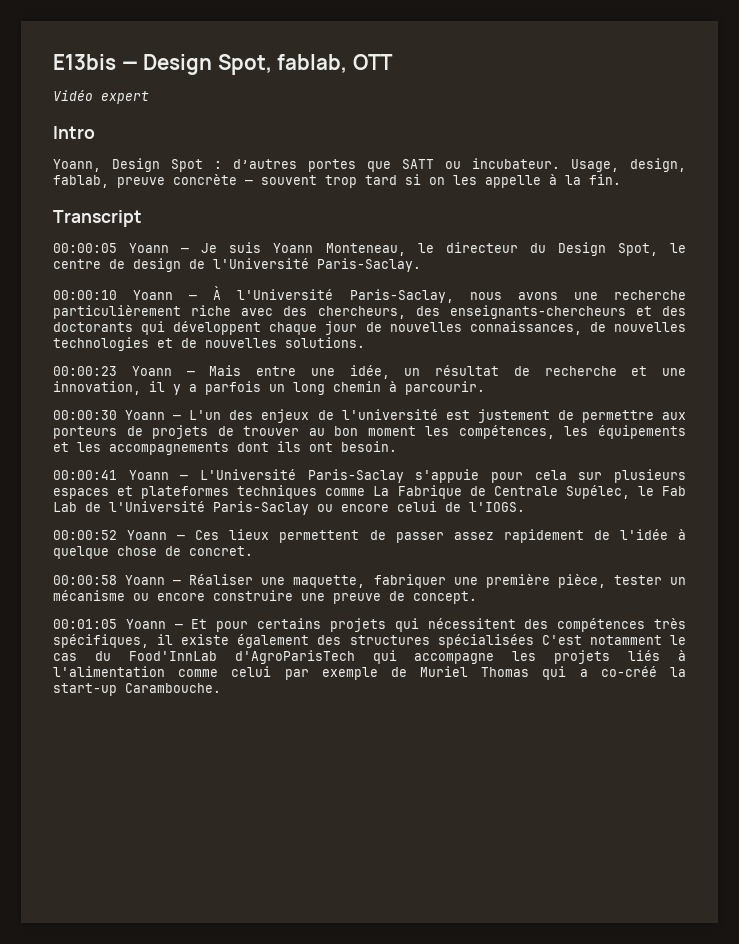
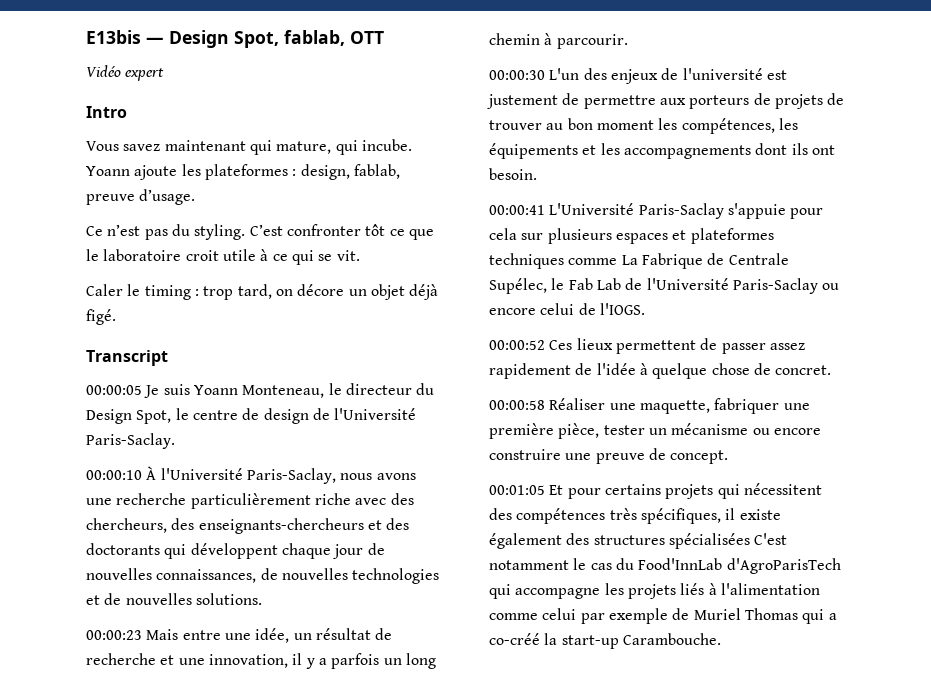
[53,158,686,172] [53,174,621,188] Yoann, Design Spot : d’autres portes que SATT ou incubateur. Usage, design, fablab, preuve concrète — souvent trop tard si on les appelle à la fin. -> [86,139,412,155] [86,164,400,180] [86,189,196,205] [86,224,434,240] [86,249,360,265] [86,284,439,300] [86,309,116,325] Vous savez maintenant qui mature, qui incube. Yoann ajoute les plateformes : design, fablab, preuve d’usage. // Ce n’est pas du styling. C’est confronter tôt ce que le laboratoire croit utile à ce qui se vit. // Caler le timing : trop tard, on décore un objet déjà figé.
[129,243,190,253] Yoann — -> (142, 390) none
[133,290,198,300] Yoann — -> (142, 475) none
[131,366,195,376] Yoann — -> (142, 635) none
[125,410,182,420] Yoann — -> (545, 75) none
[128,470,189,480] Yoann — -> (545, 210) none
[127,530,186,540] Yoann — -> (545, 345) none
[125,575,182,585] Yoann — -> (545, 405) none
[125,619,183,629] Yoann — -> (545, 490) none

